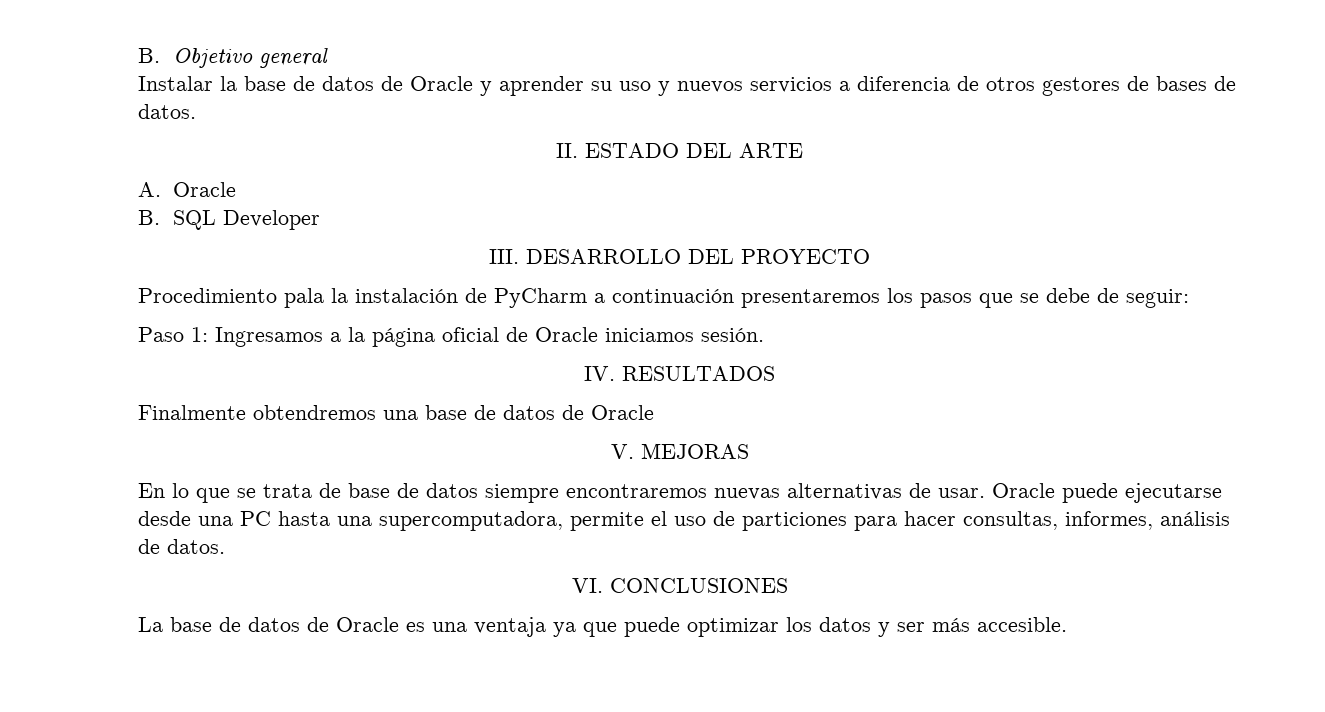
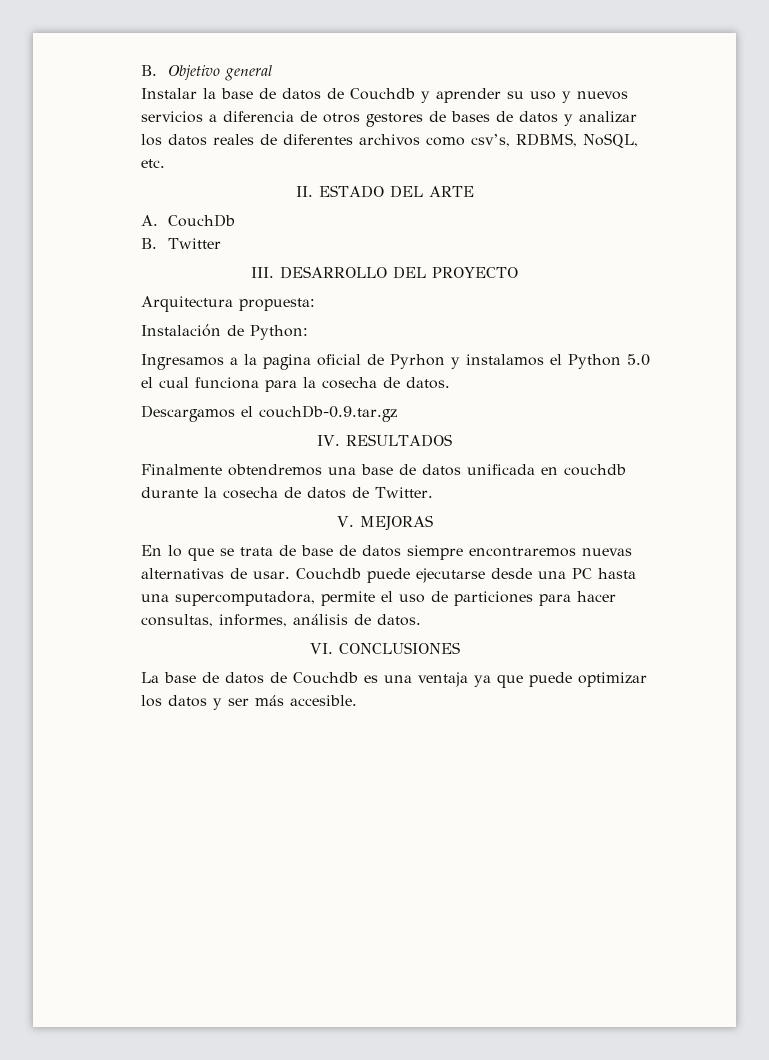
[409,76,473,91] Oracle -> [350,88,416,100] Couchdb
[137,104,196,119] datos. -> [519,111,638,126] [141,133,639,148] [141,159,166,168] datos y analizar los datos reales de diferentes archivos como csv’s, RDBMS, NoSQL, etc.
[173,182,237,197] [137,210,321,230] Oracle // B. SQL Developer -> [167,214,235,227] [141,238,221,249] CouchDb // B. Twitter
[137,288,1189,308] [137,327,208,342] Procedimiento pala la instalación de PyCharm a continuación presentaremos los pasos que se debe de seguir: // Paso 1: -> [141,296,316,312] [141,324,309,340] Arquitectura propuesta: // Instalación de Python: //
[371,328,435,347] página -> [263,354,312,370] pagina
[534,327,764,342] Oracle iniciamos sesión. -> [390,354,651,369] [141,377,451,392] [141,405,398,422] Pyrhon y instalamos el Python 5.0 el cual funciona para la cosecha de datos. // Descargamos el couchDb-0.9.tar.gz
[561,405,654,420] de Oracle -> [467,464,627,476] [141,487,434,499] unificada en couchdb durante la cosecha de datos de Twitter.
[991,483,1055,498] Oracle -> [296,568,362,580] Couchdb
[335,617,399,632] Oracle -> [293,672,359,684] Couchdb

